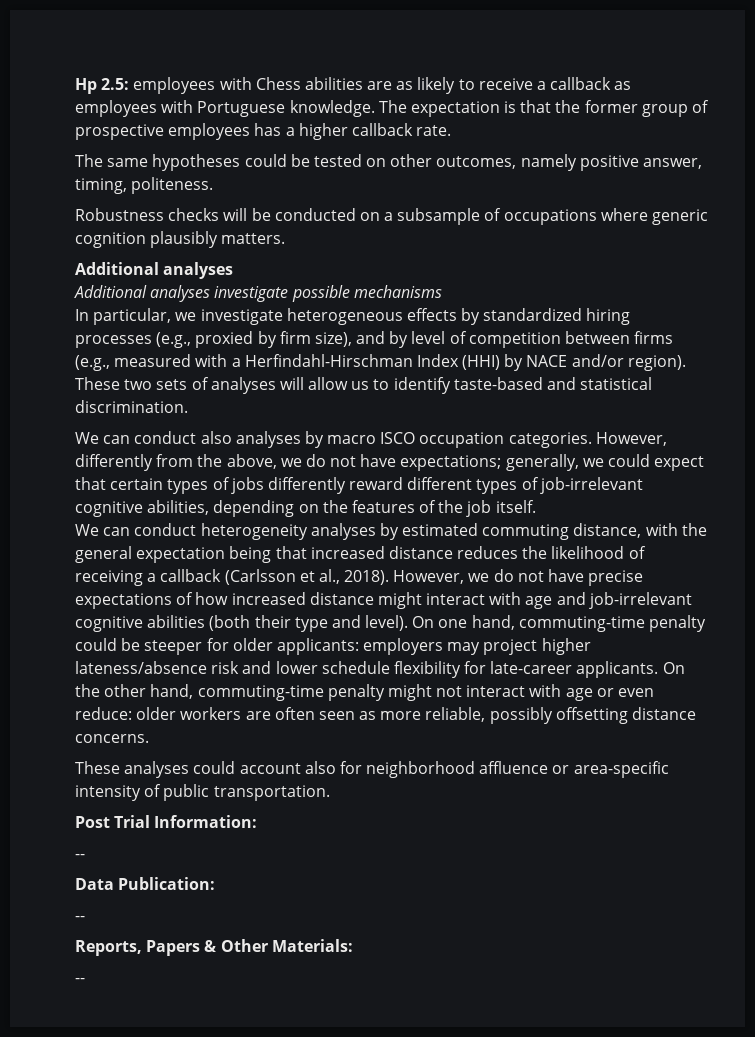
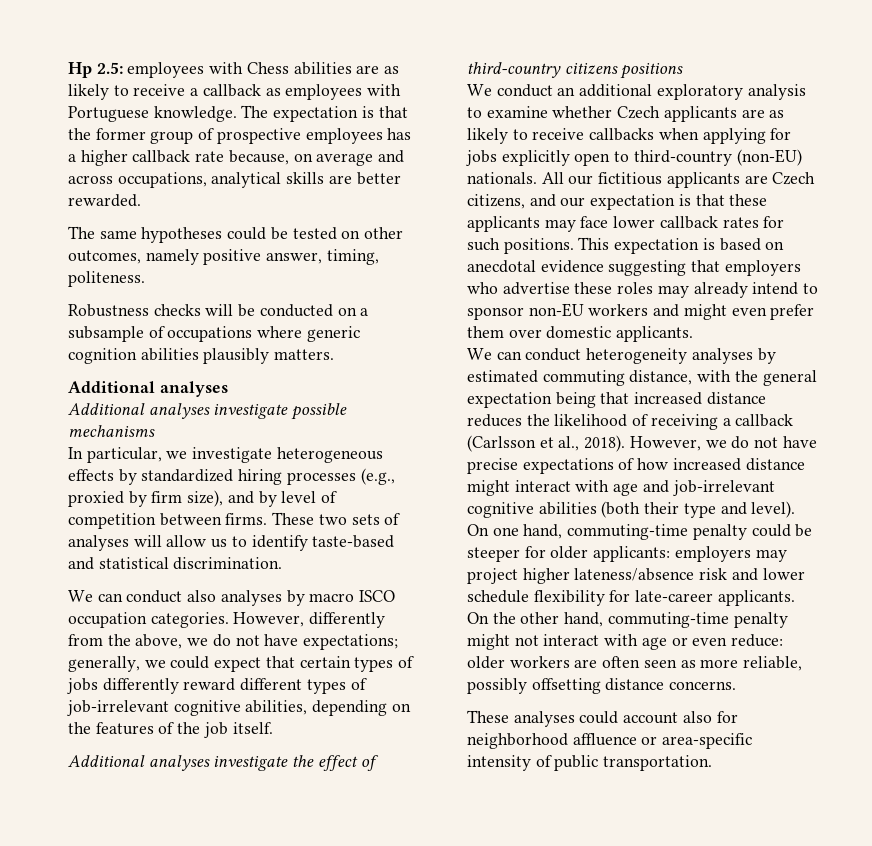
[416,125,452,136] rate. -> [195,150,405,166] [68,172,401,188] [68,194,141,207] rate because, on average and across occupations, analytical skills are better rewarded.
(146, 240) none -> [140,348,199,361] abilities
[634,331,674,344] [75,354,686,371] firms (e.g., measured with a Herfindahl-Hirschman Index (HHI) by NACE and/or region). -> [225,513,268,525] firms.
(536, 506) none -> [68,755,379,771] [467,62,684,79] [467,84,806,100] [467,106,785,122] [467,128,792,144] [466,149,802,166] [467,172,816,188] [467,194,768,210] [467,216,785,232] [467,237,785,254] [467,260,801,276] [467,282,819,298] [467,303,815,320] [467,326,694,342] // Additional analyses investigate the effect of third-country citizens positions // We conduct an additional exploratory analysis to examine whether Czech applicants are as likely to receive callbacks when applying for jobs explicitly open to third-country (non-EU) nationals. All our fictitious applicants are Czech citizens, and our expectation is that these applicants may face lower callback rates for such positions. This expectation is based on anecdotal evidence suggesting that employers who advertise these roles may already intend to sponsor non-EU workers and might even prefer them over domestic applicants.
[75,815,258,828] [75,854,85,859] [75,877,216,890] [75,916,85,921] [75,939,353,956] [75,978,85,983] // Post Trial Information: // -- // Data Publication: // -- // Reports, Papers & Other Materials: // -- -> (713, 763) none

